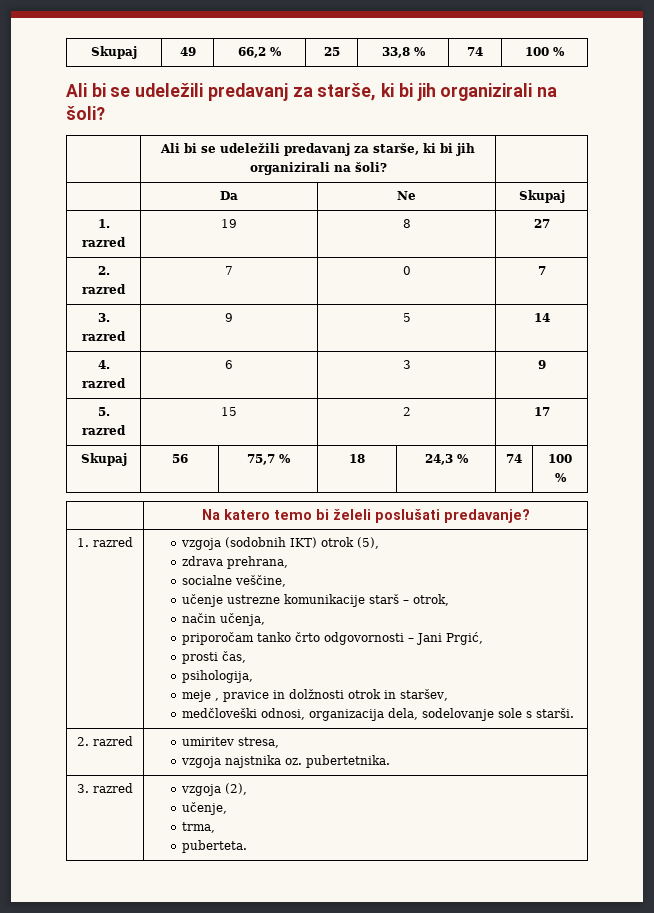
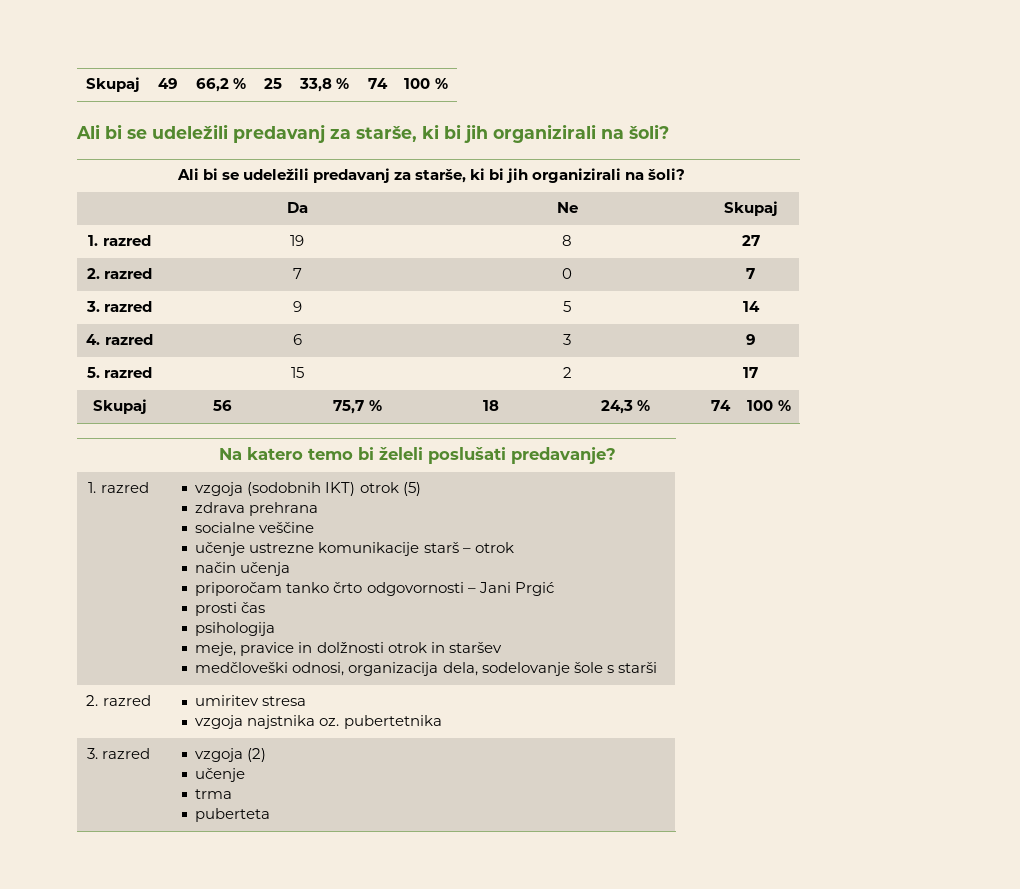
[356,537,379,549] (5), -> [402,482,421,496] (5)
[226,556,288,569] prehrana, -> [249,502,319,516] prehrana
[234,575,286,587] veščine, -> [259,522,315,533] veščine
[412,594,449,606] otrok, -> [474,542,514,553] otrok
[219,613,265,626] učenja, -> [240,562,291,576] učenja
[445,632,483,645] Prgić, -> [514,582,554,596] Prgić
[221,651,246,663] [181,670,253,683] [181,690,219,702] čas, // psihologija, // meje , -> [241,602,266,613] [195,622,276,636] [195,642,237,656] čas // psihologija // meje,
[399,689,448,701] staršev, -> [448,642,502,653] staršev
[497,708,574,718] sole s starši. -> [573,662,657,673] šole s starši
[237,737,279,748] stresa, -> [262,696,307,706] stresa
[305,755,390,768] pubertetnika. -> [343,715,442,729] pubertetnika
[224,783,247,795] [181,802,227,815] [181,822,215,833] [181,840,247,853] (2), // učenje, // trma, // puberteta. -> [247,748,267,762] [195,768,246,782] [195,789,233,799] [195,808,271,822] (2) // učenje // trma // puberteta

